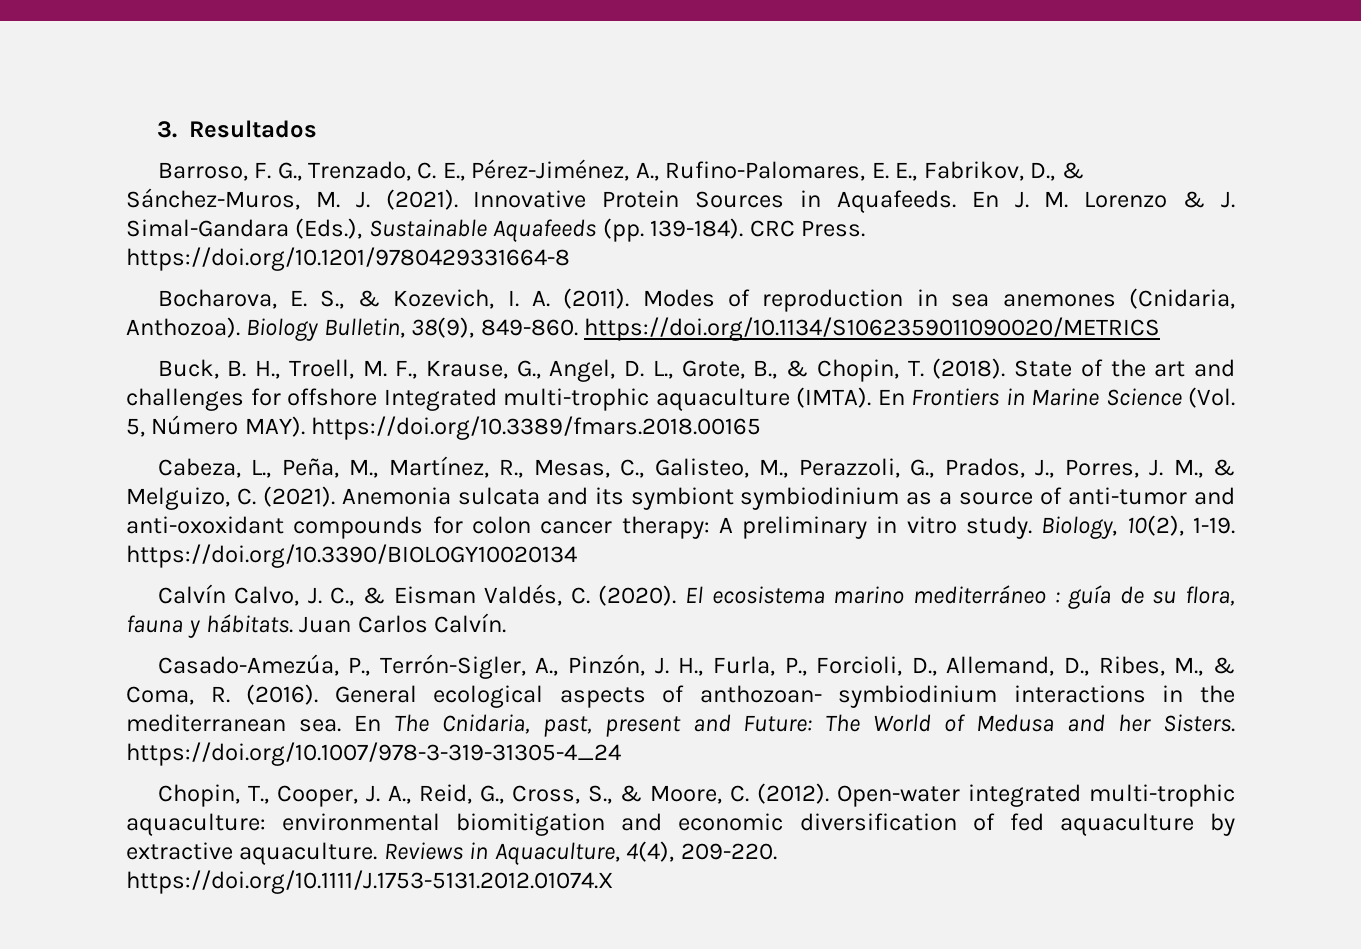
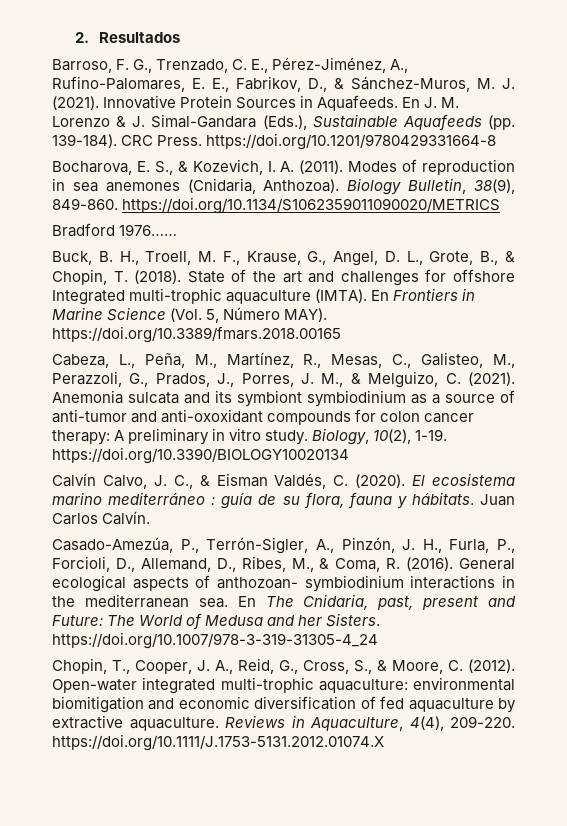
[156,121,177,138] 3. -> [75,32,90,43] 2.
(1161, 329) none -> [52,223,178,237] // Bradford 1976……

